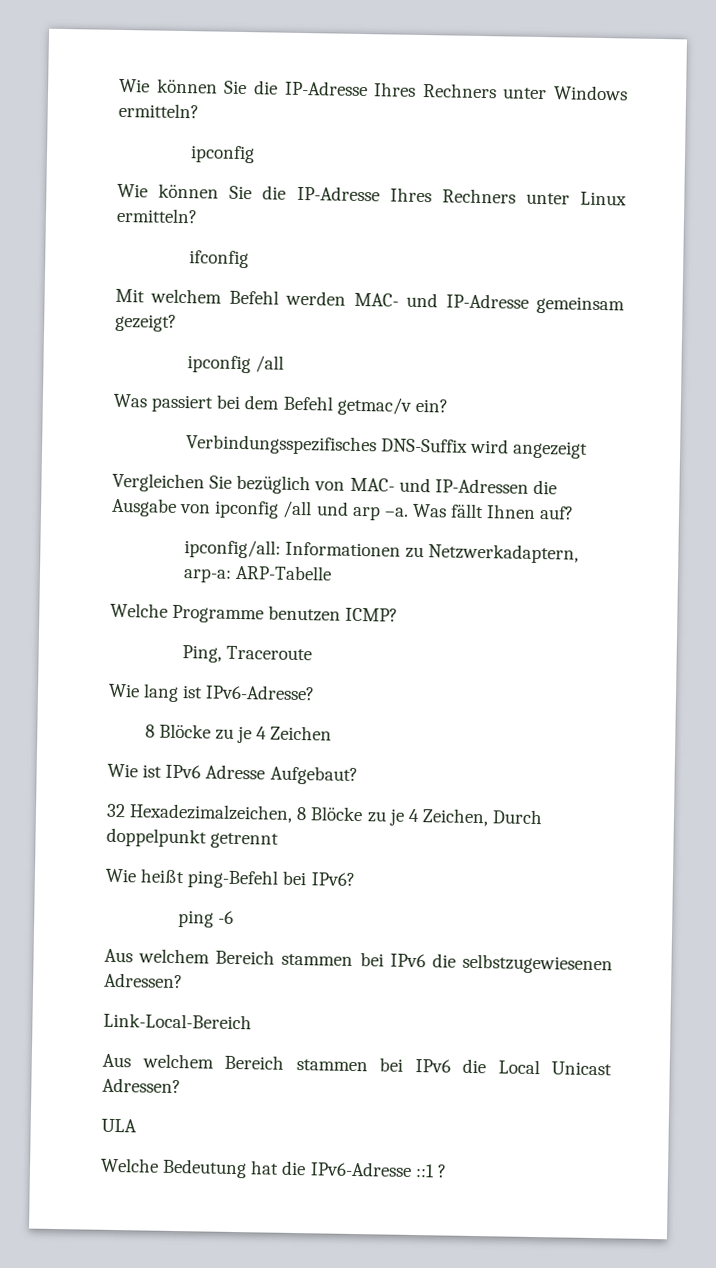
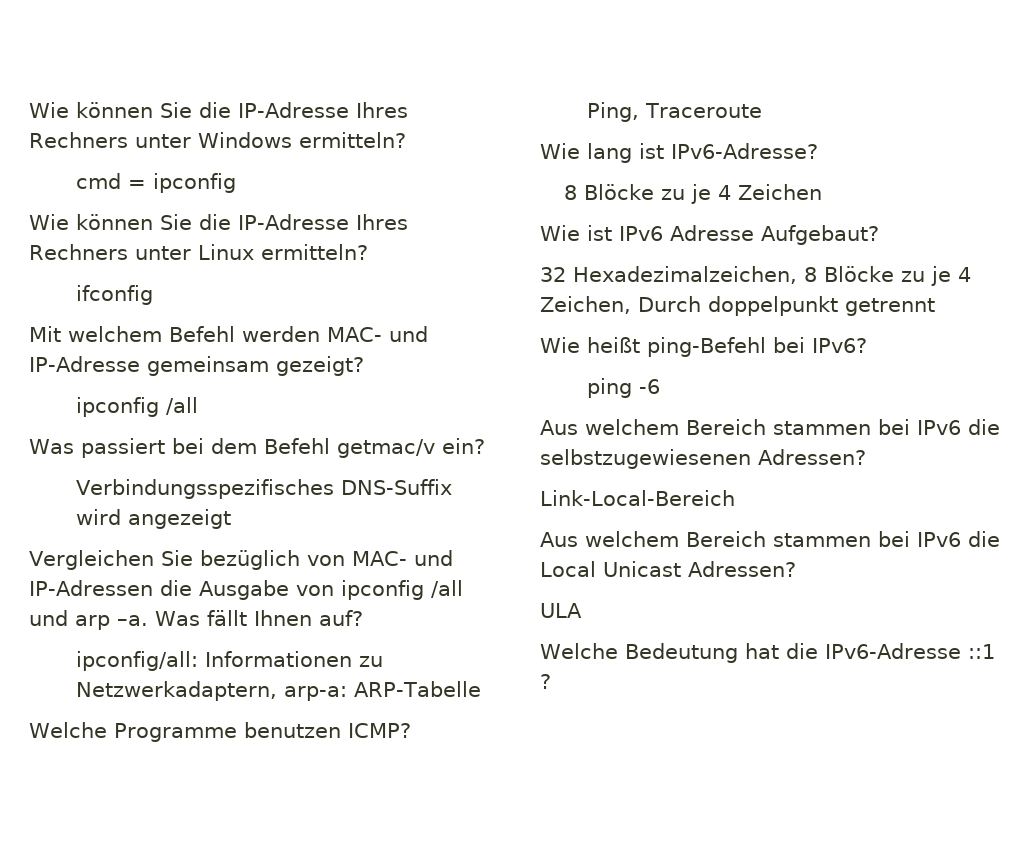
(199, 110) none -> [76,173,147,189] cmd =

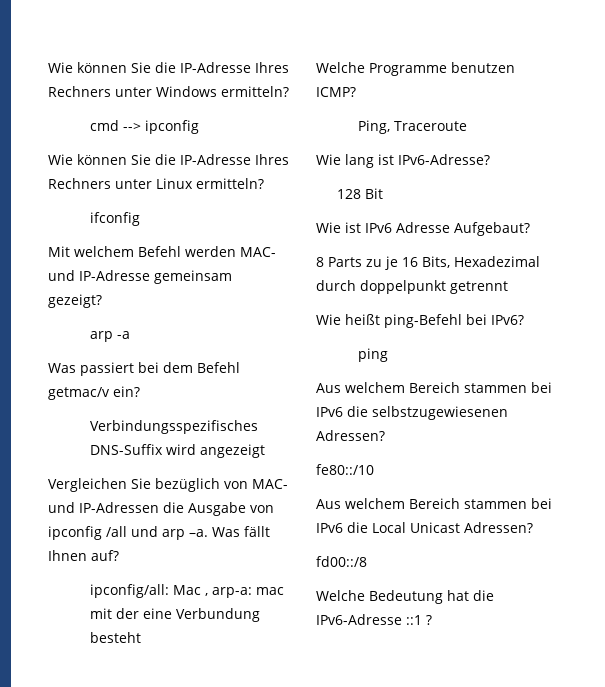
[128,180,147,189] = -> [122,123,141,131] -->
[76,397,199,417] ipconfig /all -> [89,331,130,342] arp -a
[205,651,384,667] [76,681,482,701] Informationen zu Netzwerkadaptern, arp-a: ARP-Tabelle -> [172,585,284,598] [89,608,260,622] [89,632,141,643] Mac , arp-a: mac mit der eine Verbundung besteht
[563,184,822,204] 8 Blöcke zu je 4 Zeichen -> [336,188,383,199] 128 Bit
[540,266,971,286] [540,296,701,314] 32 Hexadezimalzeichen, 8 Blöcke zu je 4 Zeichen, Durch -> [316,256,540,270] [316,280,356,291] 8 Parts zu je 16 Bits, Hexadezimal durch
[639,379,661,394] -6 -> (388, 355) none
[540,490,735,506] Link-Local-Bereich -> [316,464,374,475] fe80::/10
[540,603,582,618] ULA -> [316,556,367,567] fd00::/8

